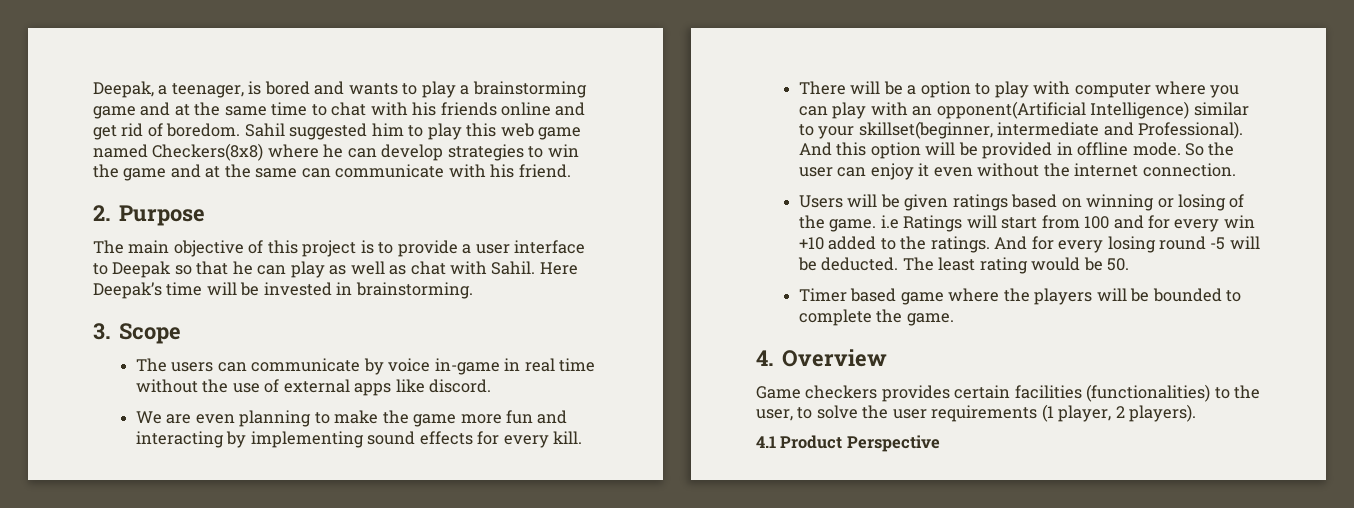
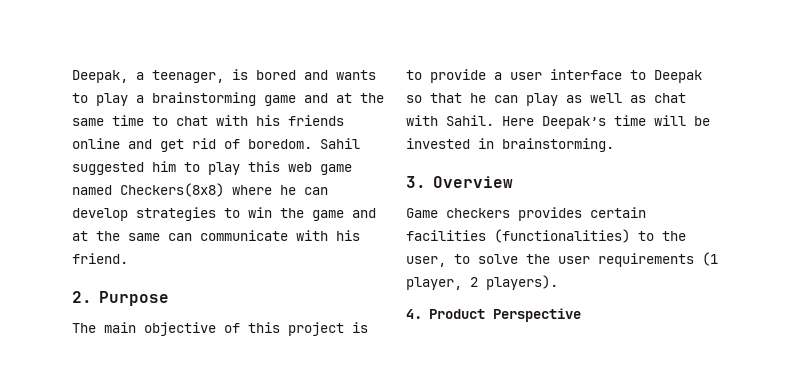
[119,323,182,344] [135,358,596,375] [135,379,492,396] [135,410,568,427] [135,431,583,448] [798,81,1240,98] [798,101,1249,119] [798,121,1244,139] [798,142,1235,159] [798,163,1236,180] [798,194,1245,211] [798,215,1255,232] [798,236,1260,253] [797,257,1130,274] [798,288,1242,305] [798,309,954,326] [756,350,774,366] Scope // The users can communicate by voice in-game in real time without the use of external apps like discord. // We are even planning to make the game more fun and interacting by implementing sound effects for every kill. // There will be a option to play with computer where you can play with an opponent(Artificial Intelligence) similar to your skillset(beginner, intermediate and Professional). And this option will be provided in offline mode. So the user can enjoy it even without the internet connection. // Users will be given ratings based on winning or losing of the game. i.e Ratings will start from 100 and for every win +10 added to the ratings. And for every losing round -5 will be deducted. The least rating would be 50. // Timer based game where the players will be bounded to complete the game. // 4. -> (426, 182) none
[756,436,776,448] 4.1 -> [406,309,422,319] 4.

